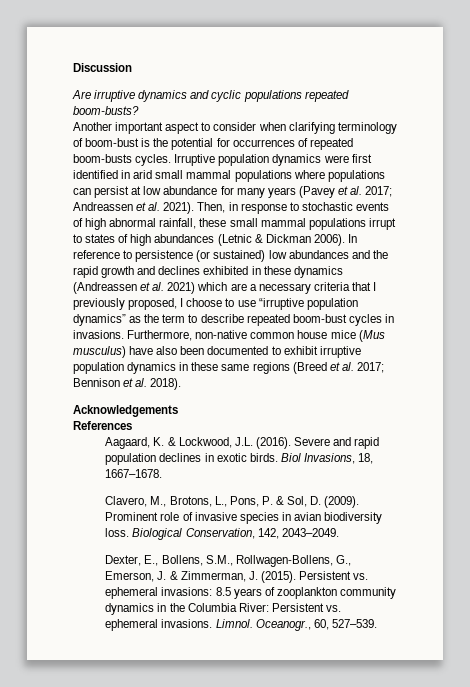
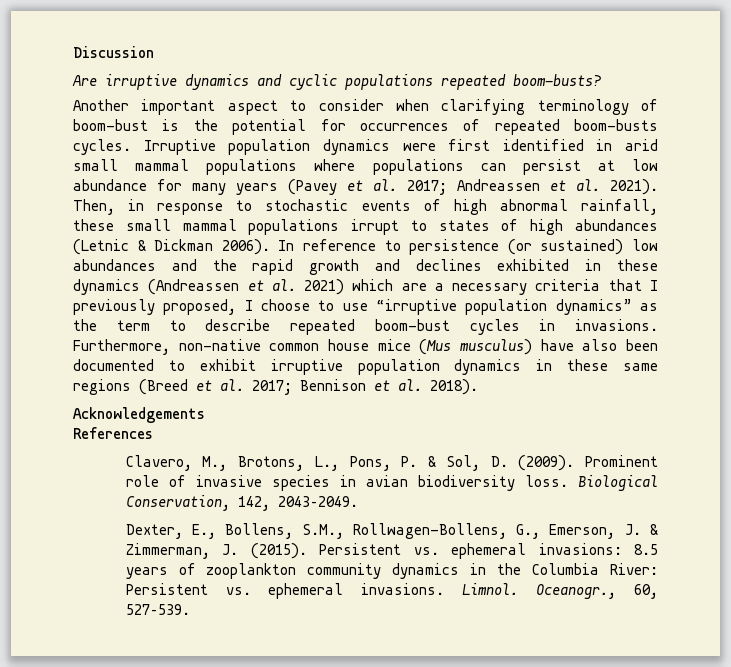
[105,437,380,449] [105,453,374,465] [105,469,163,478] // Aagaard, K. & Lockwood, J.L. (2016). Severe and rapid population declines in exotic birds. Biol Invasions, 18, 1667–1678. -> (153, 433) none

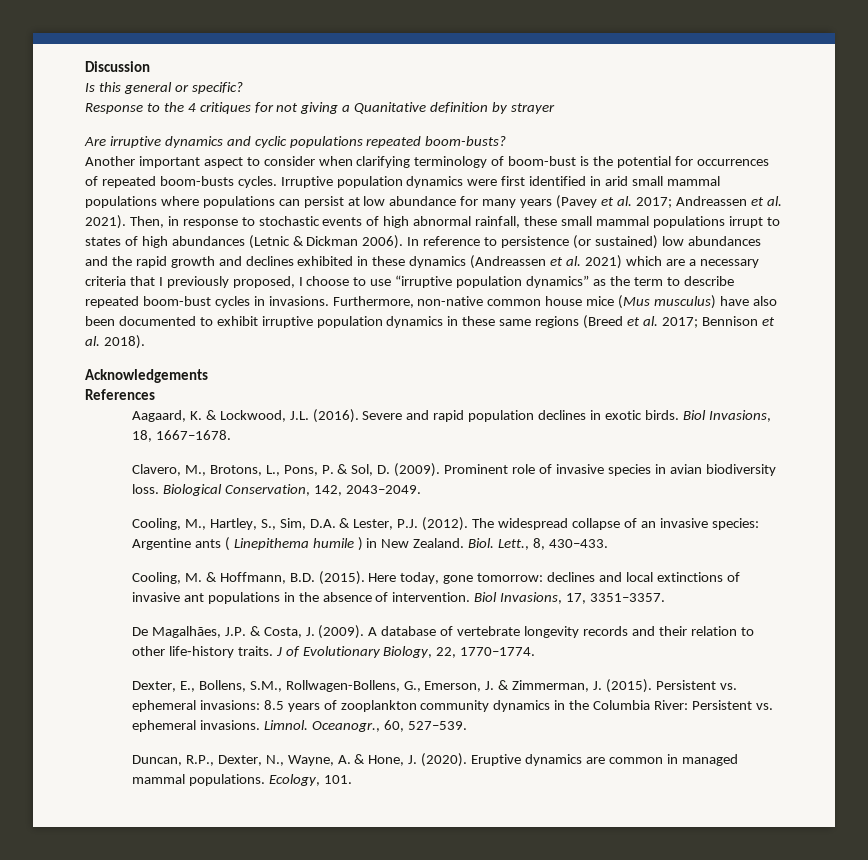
(154, 52) none -> [85,82,243,94] [85,102,555,114] // Is this general or specific? // Response to the 4 critiques for not giving a Quanitative definition by strayer
(153, 433) none -> [131,409,771,423] [131,430,231,442] // Aagaard, K. & Lockwood, J.L. (2016). Severe and rapid population declines in exotic birds. Biol Invasions, 18, 1667–1678.
(358, 501) none -> [131,517,759,531] [131,537,608,551] [131,571,740,585] [131,592,666,604] [131,625,754,639] [131,646,536,658] // Cooling, M., Hartley, S., Sim, D.A. & Lester, P.J. (2012). The widespread collapse of an invasive species: Argentine ants ( Linepithema humile ) in New Zealand. Biol. Lett., 8, 430–433. // Cooling, M. & Hoffmann, B.D. (2015). Here today, gone tomorrow: declines and local extinctions of invasive ant populations in the absence of intervention. Biol Invasions, 17, 3351–3357. // De Magalhães, J.P. & Costa, J. (2009). A database of vertebrate longevity records and their relation to other life‐history traits. J of Evolutionary Biology, 22, 1770–1774.
(190, 609) none -> [131,753,738,767] [131,774,352,786] // Duncan, R.P., Dexter, N., Wayne, A. & Hone, J. (2020). Eruptive dynamics are common in managed mammal populations. Ecology, 101.

